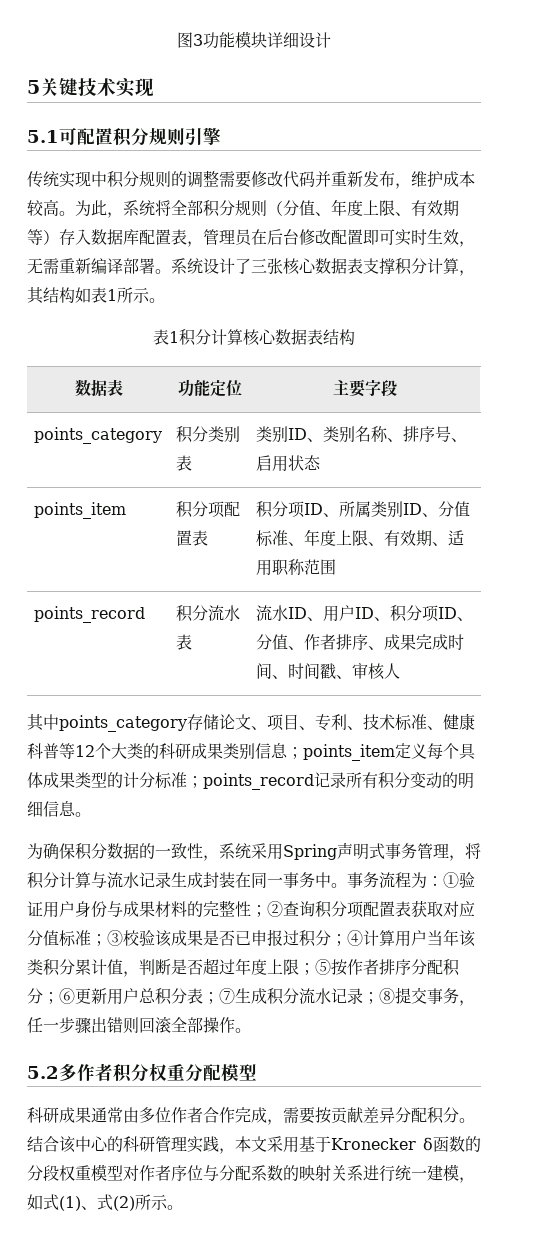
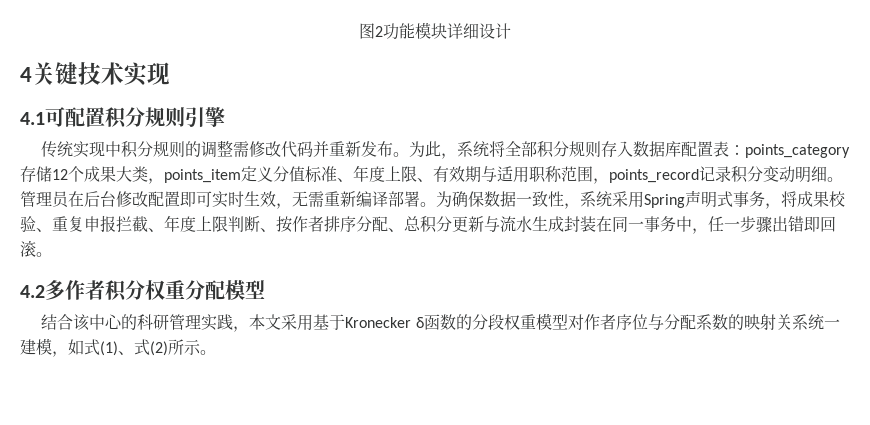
[193,34,203,46] 3 -> [375,26,383,37] 2
[27,80,40,94] 5 -> [20,67,32,82] 4
[27,130,59,143] 5.1 -> [20,112,45,125] 4.1
[235,171,251,188] 要 -> (250, 149) none
[395,171,475,189] [27,199,59,216] ，维护成本较高 -> (394, 149) none
[267,199,459,216] [27,229,203,247] （分值、年度上限、有效期等）存入数据库配置表， -> [601,141,851,158] [20,165,843,184] 存入数据库配置表：points_category存储12个成果大类，points_item定义分值标准、年度上限、有效期与适用职称范围，points_record记录积分变动明细。
[171,258,475,276] [27,287,165,304] [153,329,355,346] [74,379,123,397] [177,379,242,397] [333,379,397,397] [33,427,162,444] [175,426,240,443] [175,455,192,471] [255,426,467,442] [255,455,321,472] [33,502,126,519] [175,501,240,518] [175,530,208,546] [255,501,470,518] [255,529,464,547] [255,559,336,576] [33,606,145,623] [175,605,240,622] [175,634,192,650] [255,605,473,622] [255,634,464,650] [255,662,400,680] [27,713,475,732] [27,743,476,761] [27,772,474,790] [27,801,91,817] [27,843,155,860] 系统设计了三张核心数据表支撑积分计算，其结构如表1所示。 // 表1积分计算核心数据表结构 // 数据表 | 功能定位 | 主要字段 // points_category | 积分类别表 | 类别ID、类别名称、排序号、启用状态 // points_item | 积分项配置表 | 积分项ID、所属类别ID、分值标准、年度上限、有效期、适用职称范围 // points_record | 积分流水表 | 流水ID、用户ID、积分项ID、分值、作者排序、成果完成时间、时间戳、审核人 // 其中points_category存储论文、项目、专利、技术标准、健康科普等12个大类的科研成果类别信息；points_item定义每个具体成果类型的计分标准；points_record记录所有积分变动的明细信息。 // 为确保积分数据的 -> [436,191,516,207] 为确保数据
[417,843,481,861] [27,872,171,889] 管理，将积分计算与流水记录 -> [765,191,846,209] [20,215,532,233] ，将成果校验、重复申报拦截、年度上限判断、按作者排序分配、总积分更新与流水
[331,872,475,888] [27,900,475,918] [27,929,476,947] [27,958,460,977] [27,987,475,1006] [27,1016,251,1034] [27,1066,59,1079] 。事务流程为：①验证用户身份与成果材料的完整性；②查询积分项配置表获取对应分值标准；③校验该成果是否已申报过积分；④计算用户当年该类积分累计值，判断是否超过年度上限；⑤按作者排序分配积分；⑥更新用户总积分表；⑦生成积分流水记录；⑧提交事务，任一步骤出错则回滚全部操作。 // 5.2 -> [692,216,836,234] [20,240,52,257] [20,285,45,298] ，任一步骤出错即回滚。 // 4.2
[27,1107,475,1125] 科研成果通常由多位作者合作完成，需要按贡献差异分配积分。 -> (265, 289) none
[363,1165,395,1182] 进行 -> (808, 322) none

